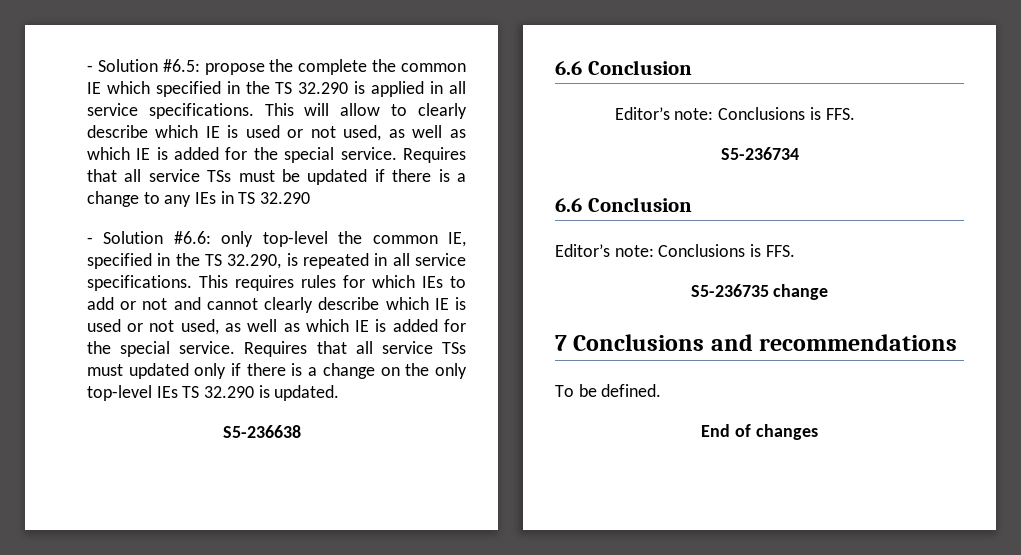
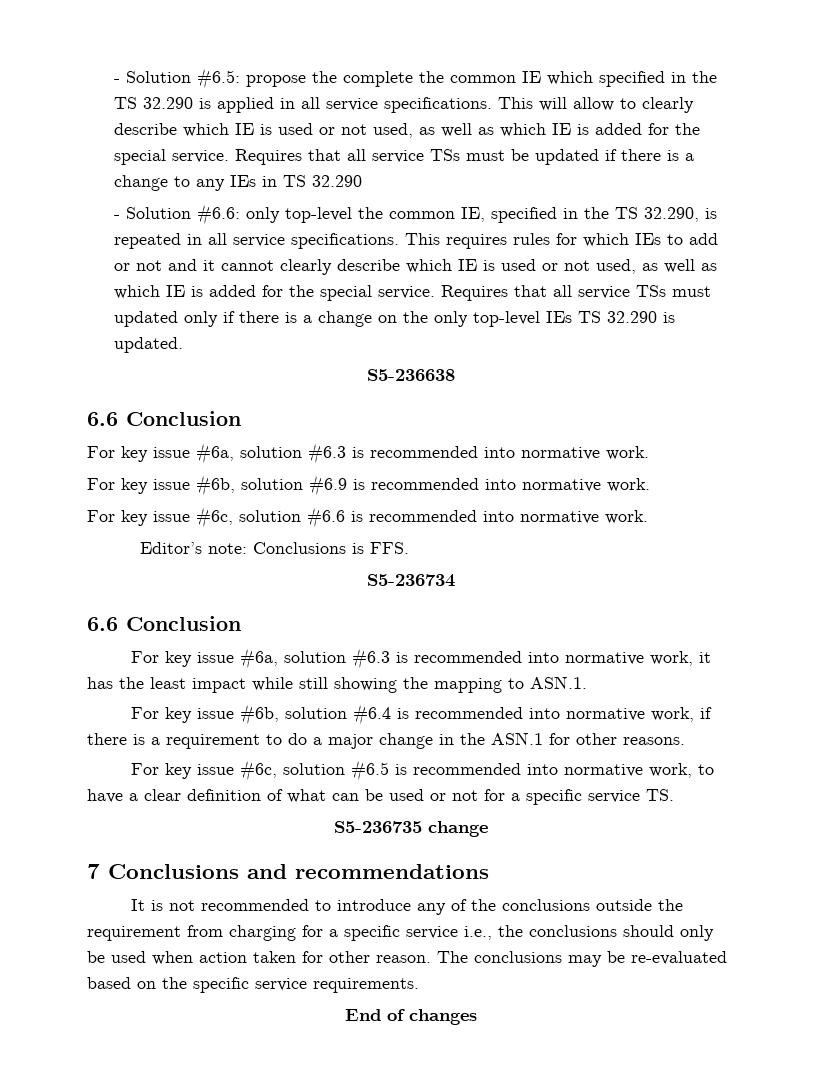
(201, 303) none -> [202,260,215,271] it
(692, 67) none -> [87,443,649,464] [87,475,650,496] [87,507,648,528] // For key issue #6a, solution #6.3 is recommended into normative work. // For key issue #6b, solution #6.9 is recommended into normative work. // For key issue #6c, solution #6.6 is recommended into normative work.
[555,244,795,257] Editor’s note: Conclusions is FFS. -> [131,648,712,669] [87,676,587,693] [131,704,713,725] [87,732,685,749] [131,760,715,781] [87,789,674,805] For key issue #6a, solution #6.3 is recommended into normative work, it has the least impact while still showing the mapping to ASN.1. // For key issue #6b, solution #6.4 is recommended into normative work, if there is a requirement to do a major change in the ASN.1 for other reasons. // For key issue #6c, solution #6.5 is recommended into normative work, to have a clear definition of what can be used or not for a specific service TS.
[555,384,662,397] To be defined. -> [131,899,684,915] [87,925,714,941] [87,951,727,967] [87,977,419,993] It is not recommended to introduce any of the conclusions outside the requirement from charging for a specific service i.e., the conclusions should only be used when action taken for other reason. The conclusions may be re-evaluated based on the specific service requirements.

